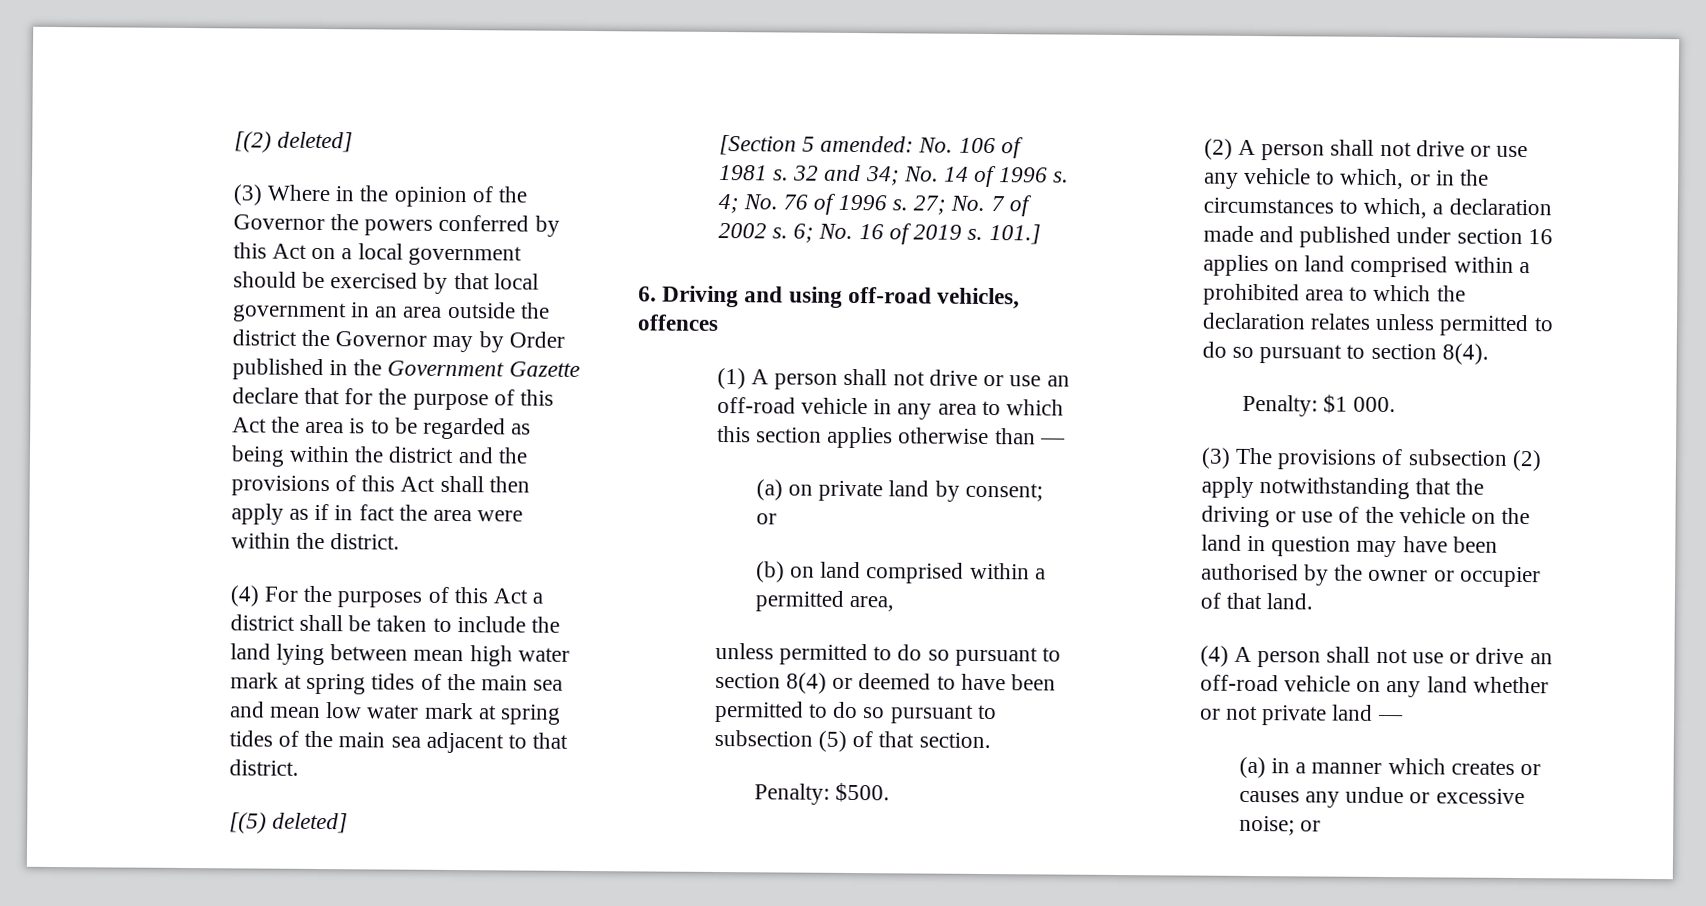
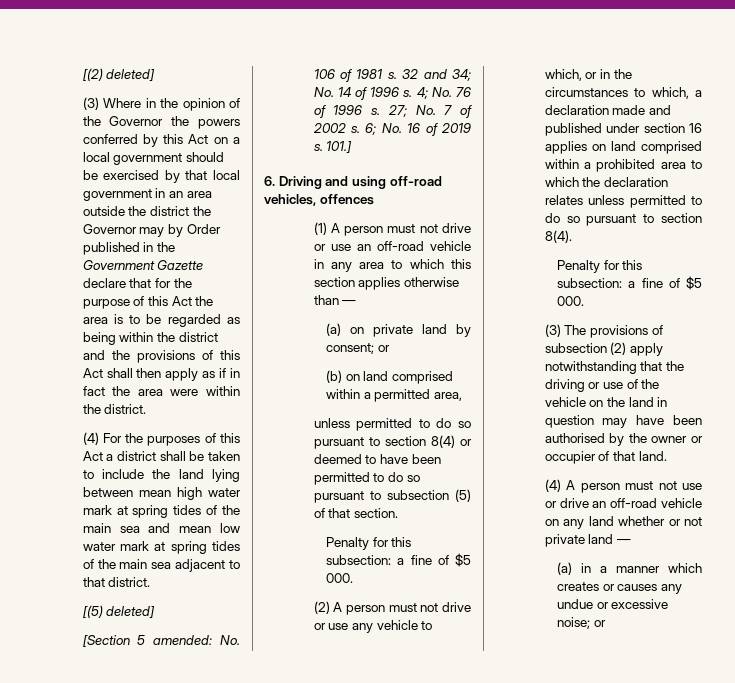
[843,368,888,386] shall -> [387,224,416,233] must
[753,782,890,805] Penalty: $500. -> [326,537,412,550] [326,553,471,567] [326,573,354,583] Penalty for this subsection: a fine of $5 000.
[1330,139,1375,156] shall -> [388,603,417,612] must
[1241,394,1348,417] Penalty: $1 -> [557,260,643,273] [557,276,702,290] Penalty for this subsection: a fine of $5
[1326,646,1371,663] shall -> [625,481,654,490] must

